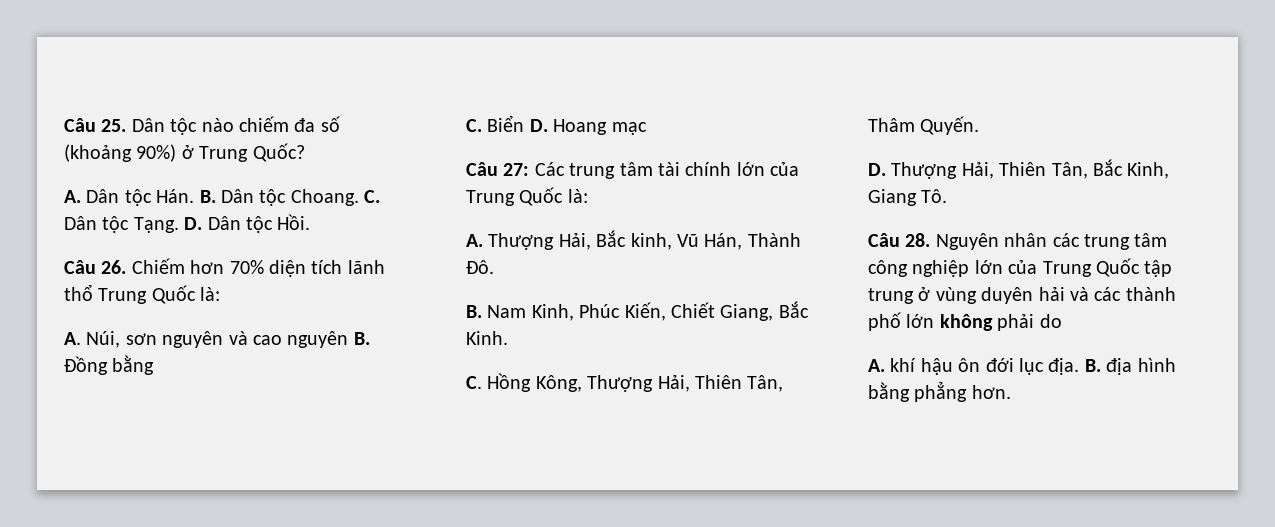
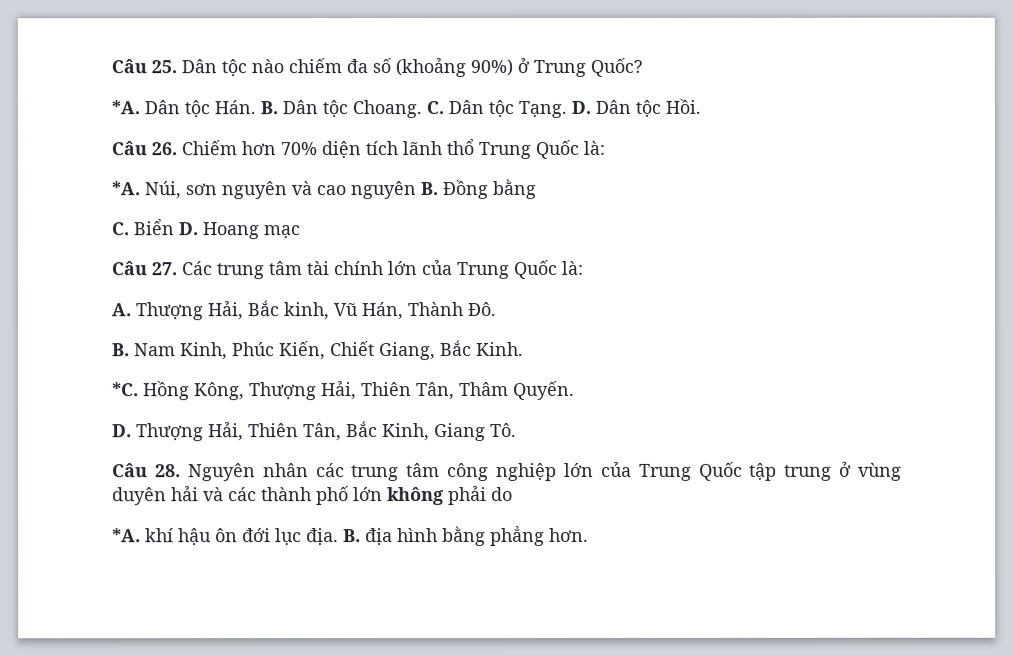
[64,190,81,203] A. -> [111,100,140,115] *A.
[64,332,81,345] A. -> [111,181,140,196] *A.
[503,163,530,176] 27: -> [151,262,177,276] 27.
[466,376,482,389] C. -> [112,382,139,397] *C.
[868,359,885,372] A. -> [112,528,141,543] *A.

